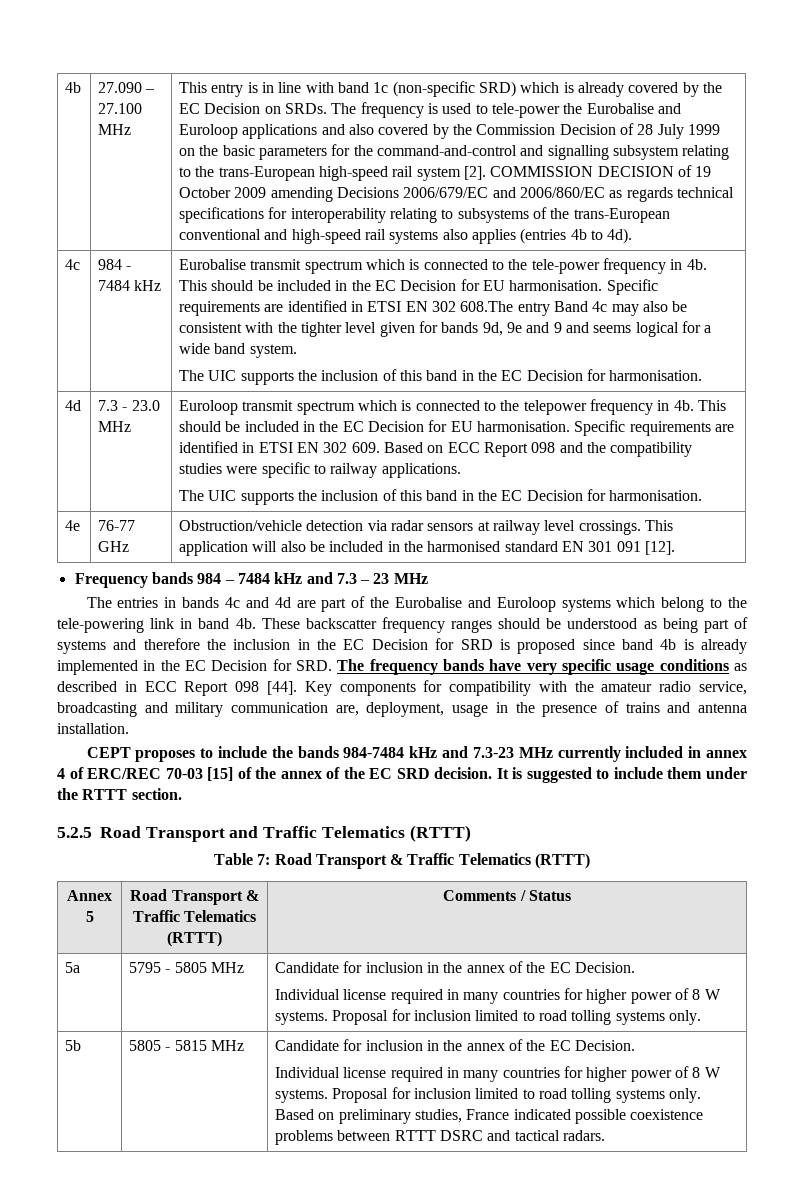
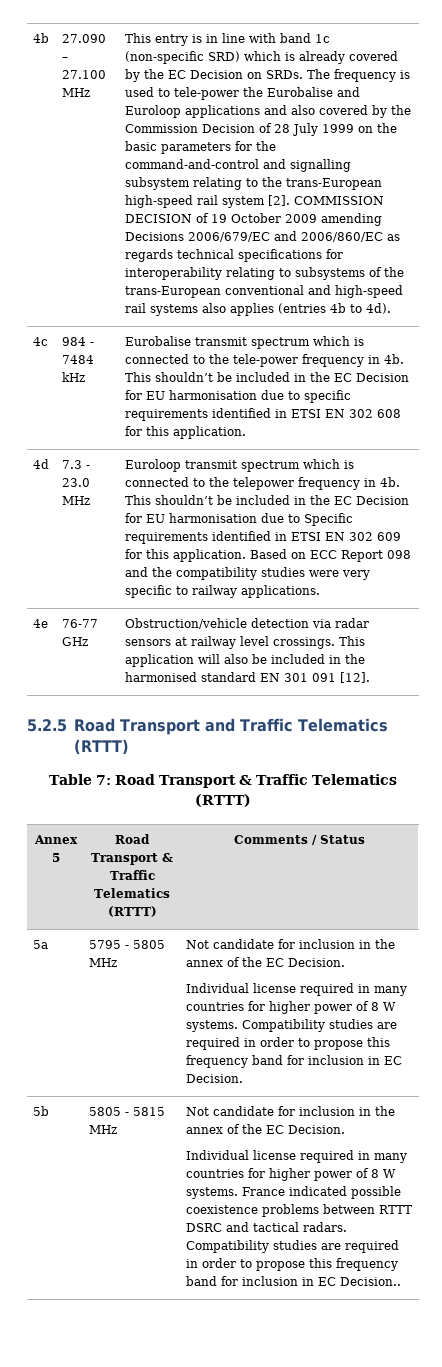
[211,279,658,295] [179,300,688,316] [179,321,712,337] [179,343,297,358] [179,369,703,385] should be included in the EC Decision for EU harmonisation. Specific requirements are identified in ETSI EN 302 608.The entry Band 4c may also be consistent with the tighter level given for bands 9d, 9e and 9 and seems logical for a wide band system. // The UIC supports the inclusion of this band in the EC Decision for harmonisation. -> [155,372,410,382] [125,390,352,403] [125,408,402,421] [125,426,247,439] shouldn’t be included in the EC Decision for EU harmonisation due to specific requirements identified in ETSI EN 302 608 for this application.
[179,420,734,436] [179,441,380,453] should be included in the EC Decision for EU harmonisation. Specific requirements are identified in ETSI EN 302 609. -> [155,495,410,505] [125,513,354,526] [125,531,402,544] [125,549,247,562] shouldn’t be included in the EC Decision for EU harmonisation due to Specific requirements identified in ETSI EN 302 609 for this application.
(258, 470) none -> [342,570,371,580] very
[179,489,703,505] // The UIC supports the inclusion of this band in the EC Decision for harmonisation. -> (321, 591) none
[74,572,428,588] [86,596,747,612] [57,617,748,633] [57,638,748,654] [57,659,748,675] [57,680,748,696] [57,701,748,717] [57,723,129,734] [86,746,747,762] [57,767,747,783] [57,788,182,800] // Frequency bands 984 – 7484 kHz and 7.3 – 23 MHz // The entries in bands 4c and 4d are part of the Eurobalise and Euroloop systems which belong to the tele-powering link in band 4b. These backscatter frequency ranges should be understood as being part of systems and therefore the inclusion in the EC Decision for SRD is proposed since band 4b is already implemented in the EC Decision for SRD. The frequency bands have very specific usage conditions as described in ECC Report 098 [44]. Key components for compatibility with the amateur radio service, broadcasting and military communication are, deployment, usage in the presence of trains and antenna installation. // CEPT proposes to include the bands 984-7484 kHz and 7.3-23 MHz currently included in annex 4 of ERC/REC 70-03 [15] of the annex of the EC SRD decision. It is suggested to include them under the RTTT section. -> (371, 677) none
[275,962,340,973] Candidate -> [186,939,275,949] Not candidate
[332,1009,701,1025] Proposal for inclusion limited to road tolling systems only. -> [242,1019,398,1032] [186,1037,391,1050] [186,1055,403,1068] [186,1074,244,1083] Compatibility studies are required in order to propose this frequency band for inclusion in EC Decision.
[275,1040,340,1051] Candidate -> [186,1106,275,1116] Not candidate
[332,1087,701,1103] [275,1109,462,1124] Proposal for inclusion limited to road tolling systems only. Based on preliminary studies, -> (239, 1193) none
(605, 1135) none -> [186,1240,400,1253] [186,1258,399,1271] [186,1276,402,1286] Compatibility studies are required in order to propose this frequency band for inclusion in EC Decision..

